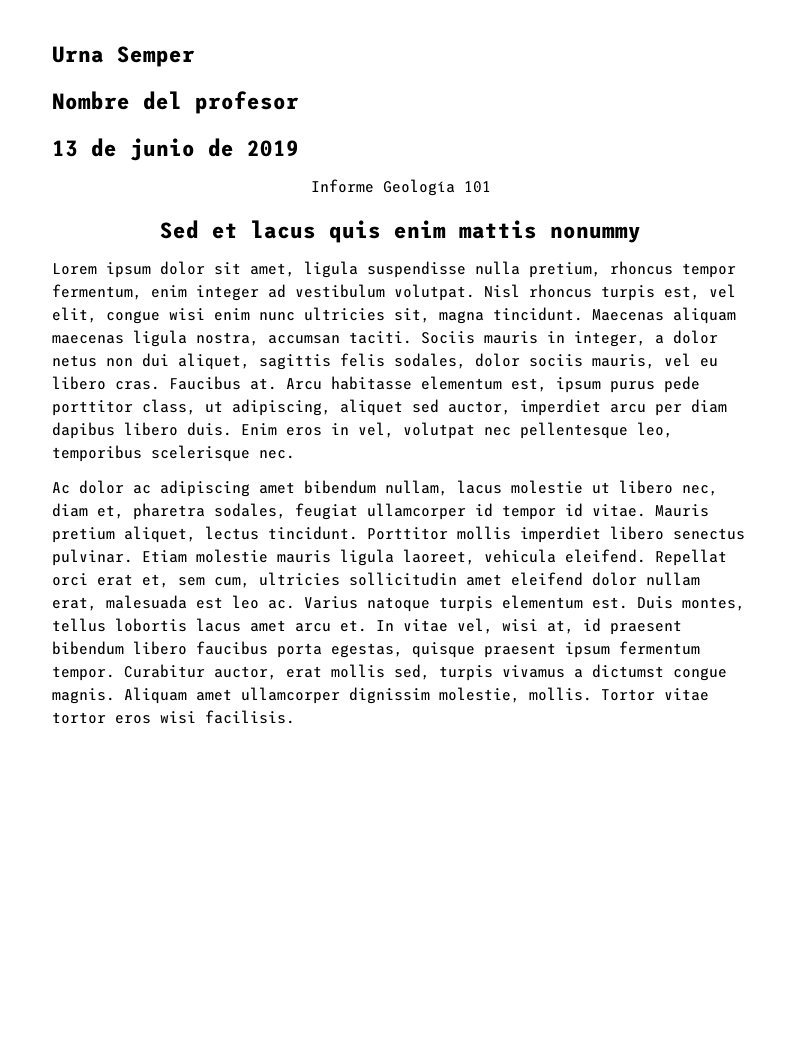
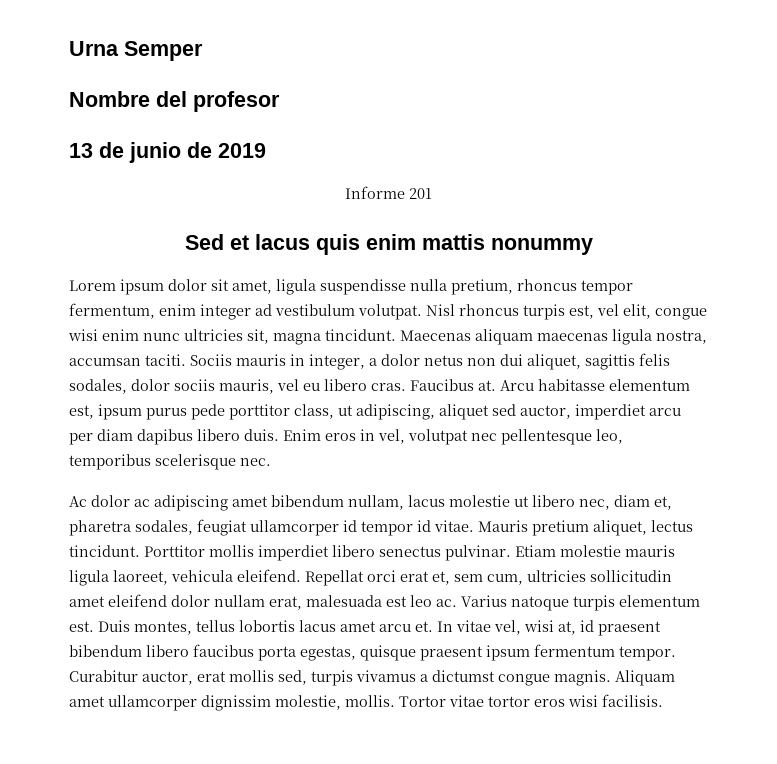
[382,179,491,196] Geología 101 -> [409,188,432,199] 201

